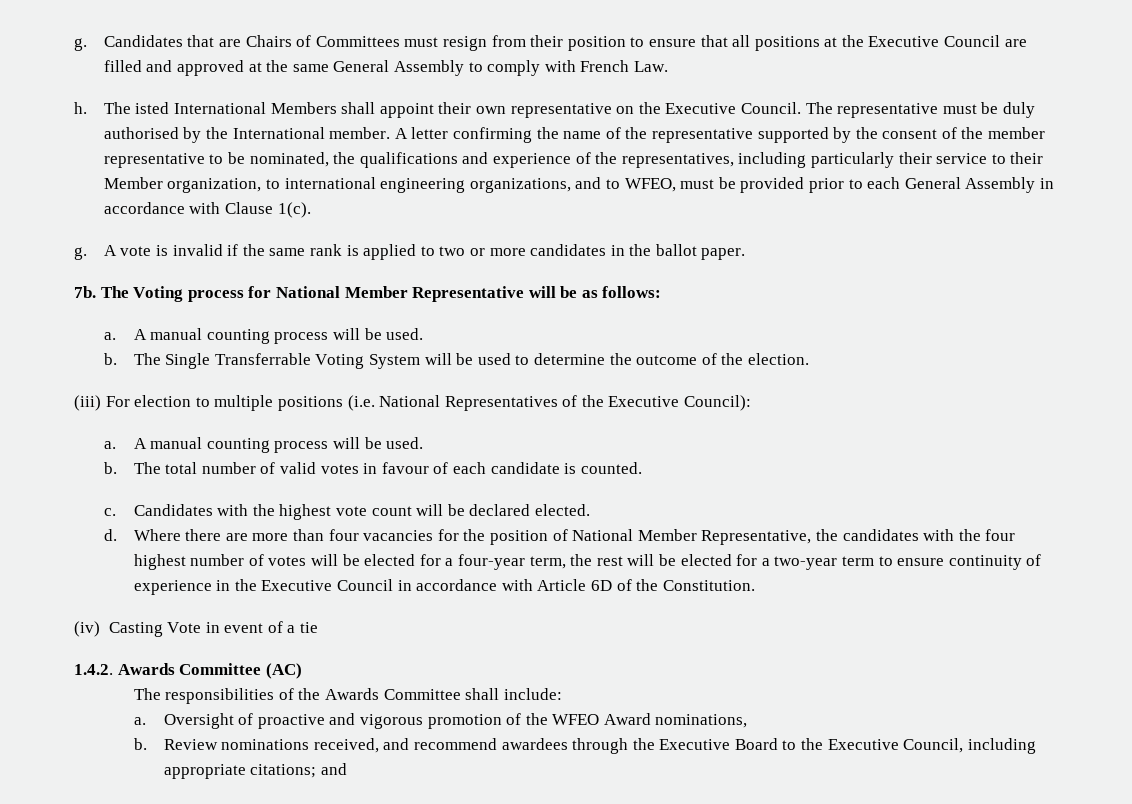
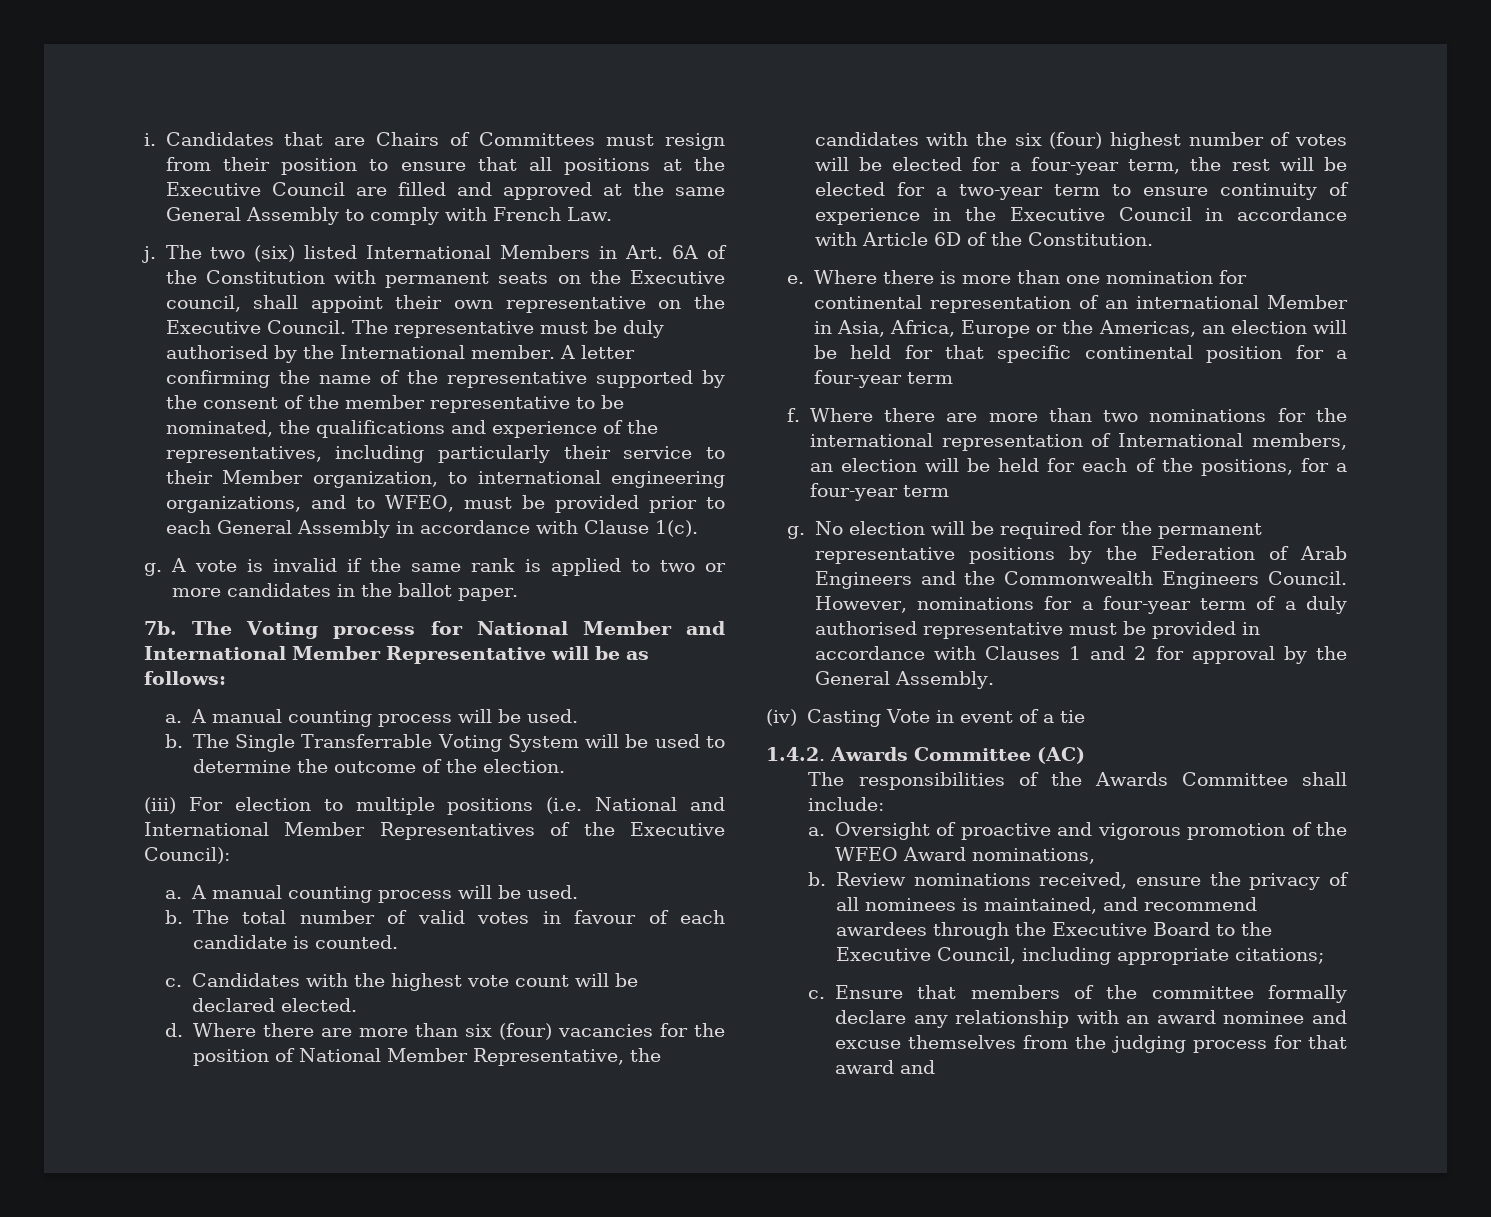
[74,38,87,51] g. -> [144,133,156,146] i.
[74,102,337,114] h. The isted International Members -> [142,245,728,263] [165,270,725,288] [165,295,241,312] j. The two (six) listed International Members in Art. 6A of the Constitution with permanent seats on the Executive council,
(408, 292) none -> [686,621,725,635] [144,646,381,660] and International Member
(441, 401) none -> [690,797,725,811] [144,822,366,836] and International Member
[328,529,359,541] four -> [464,1023,552,1040] six (four)
[985,529,1016,541] four -> [1014,132,1103,149] six (four)
(755, 585) none -> [787,270,1247,284] [813,295,1348,313] [813,320,1347,338] [813,345,1347,363] [813,370,953,388] [787,408,1347,422] [809,433,1347,451] [809,458,1347,476] [809,483,949,501] [787,521,1262,539] [814,546,1347,564] [814,571,1347,589] [814,596,1347,614] [814,621,1260,639] [814,646,1347,664] [814,671,994,689] // e. Where there is more than one nomination for continental representation of an international Member in Asia, Africa, Europe or the Americas, an election will be held for that specific continental position for a four-year term // f. Where there are more than two nominations for the international representation of International members, an election will be held for each of the positions, for a four-year term // g. No election will be required for the permanent representative positions by the Federation of Arab Engineers and the Commonwealth Engineers Council. However, nominations for a four-year term of a duly authorised representative must be provided in accordance with Clauses 1 and 2 for approval by the General Assembly.
(379, 745) none -> [1135,872,1349,890] [835,897,1097,914] ensure the privacy of all nominees is maintained,
(317, 771) none -> [808,985,1347,1003] [834,1010,1347,1028] [834,1035,1347,1053] [834,1060,894,1074] // c. Ensure that members of the committee formally declare any relationship with an award nominee and excuse themselves from the judging process for that award

